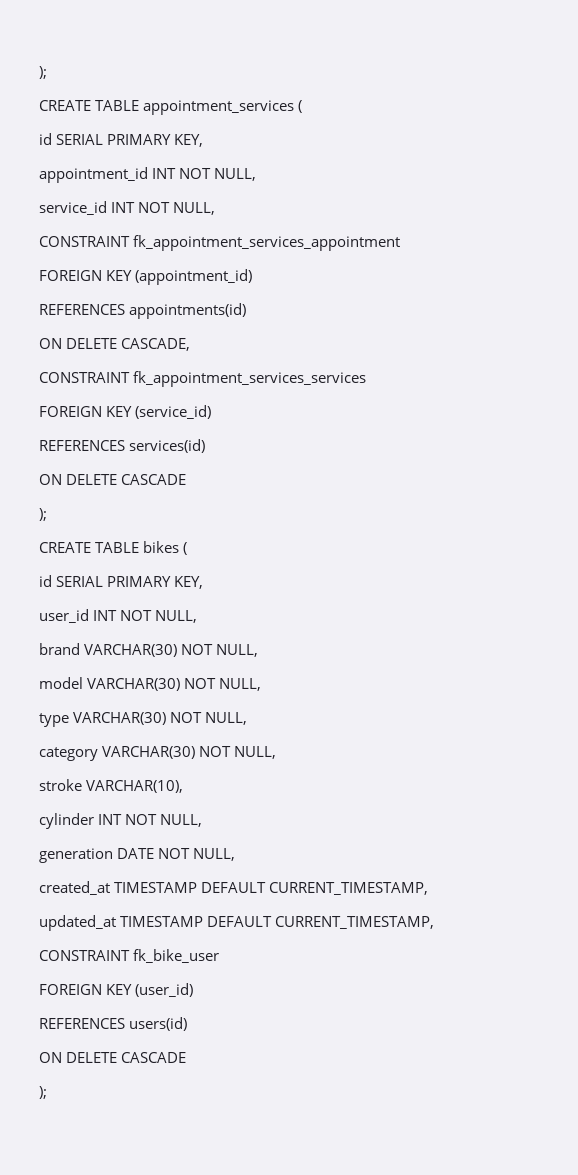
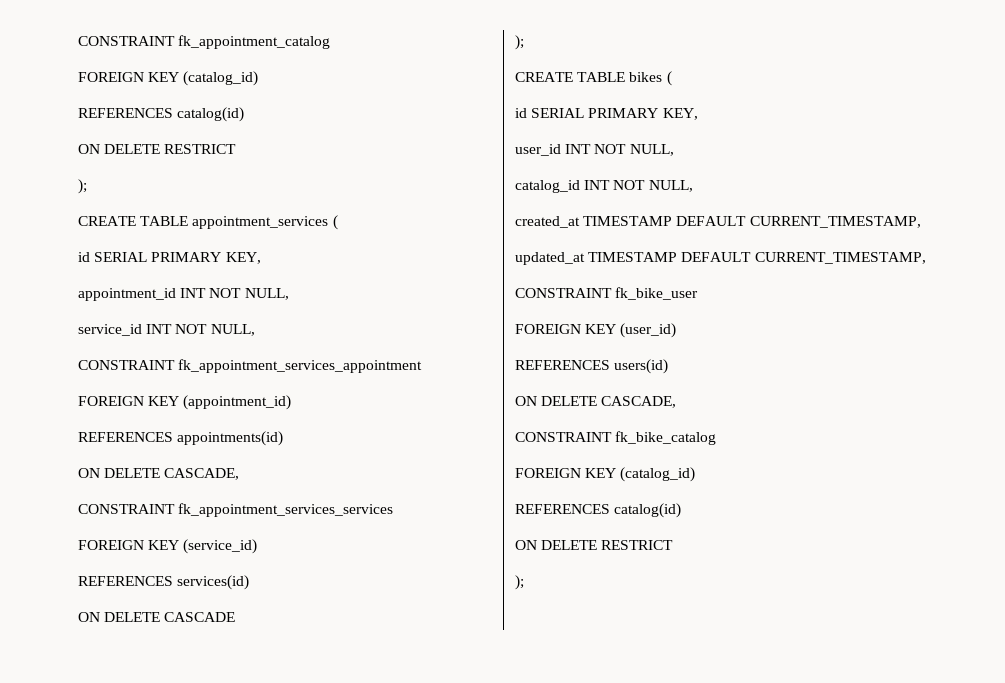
(39, 72) none -> [78,35,331,49] [78,71,259,86] [78,107,245,122] [78,144,237,154] CONSTRAINT fk_appointment_catalog // FOREIGN KEY (catalog_id) // REFERENCES catalog(id) // ON DELETE RESTRICT //
[39,643,259,657] [39,677,262,691] [39,712,248,727] [39,746,277,761] [39,779,184,793] [39,813,203,829] [39,848,236,863] brand VARCHAR(30) NOT NULL, // model VARCHAR(30) NOT NULL, // type VARCHAR(30) NOT NULL, // category VARCHAR(30) NOT NULL, // stroke VARCHAR(10), // cylinder INT NOT NULL, // generation DATE NOT NULL, -> [515,180,693,193] catalog_id INT NOT NULL,
[121,1052,187,1063] CASCADE -> [601,396,677,408] [515,431,717,445] [515,467,696,482] [515,503,682,518] [515,540,674,550] CASCADE, // CONSTRAINT fk_bike_catalog // FOREIGN KEY (catalog_id) // REFERENCES catalog(id) // ON DELETE RESTRICT

